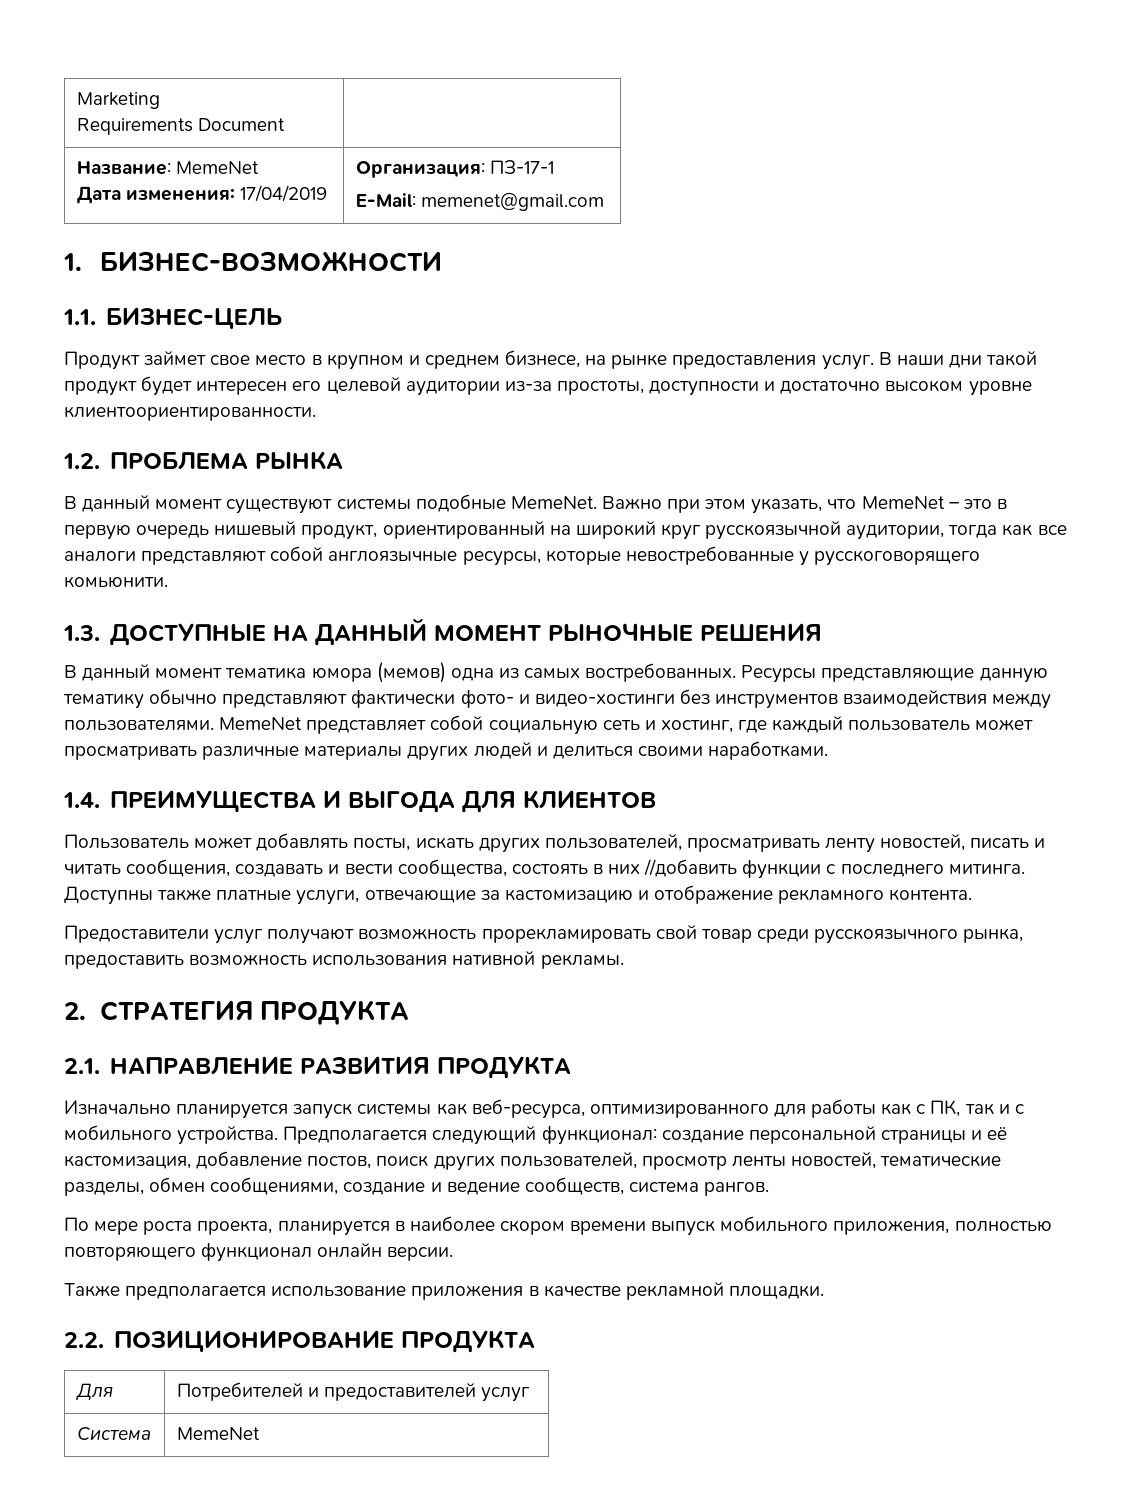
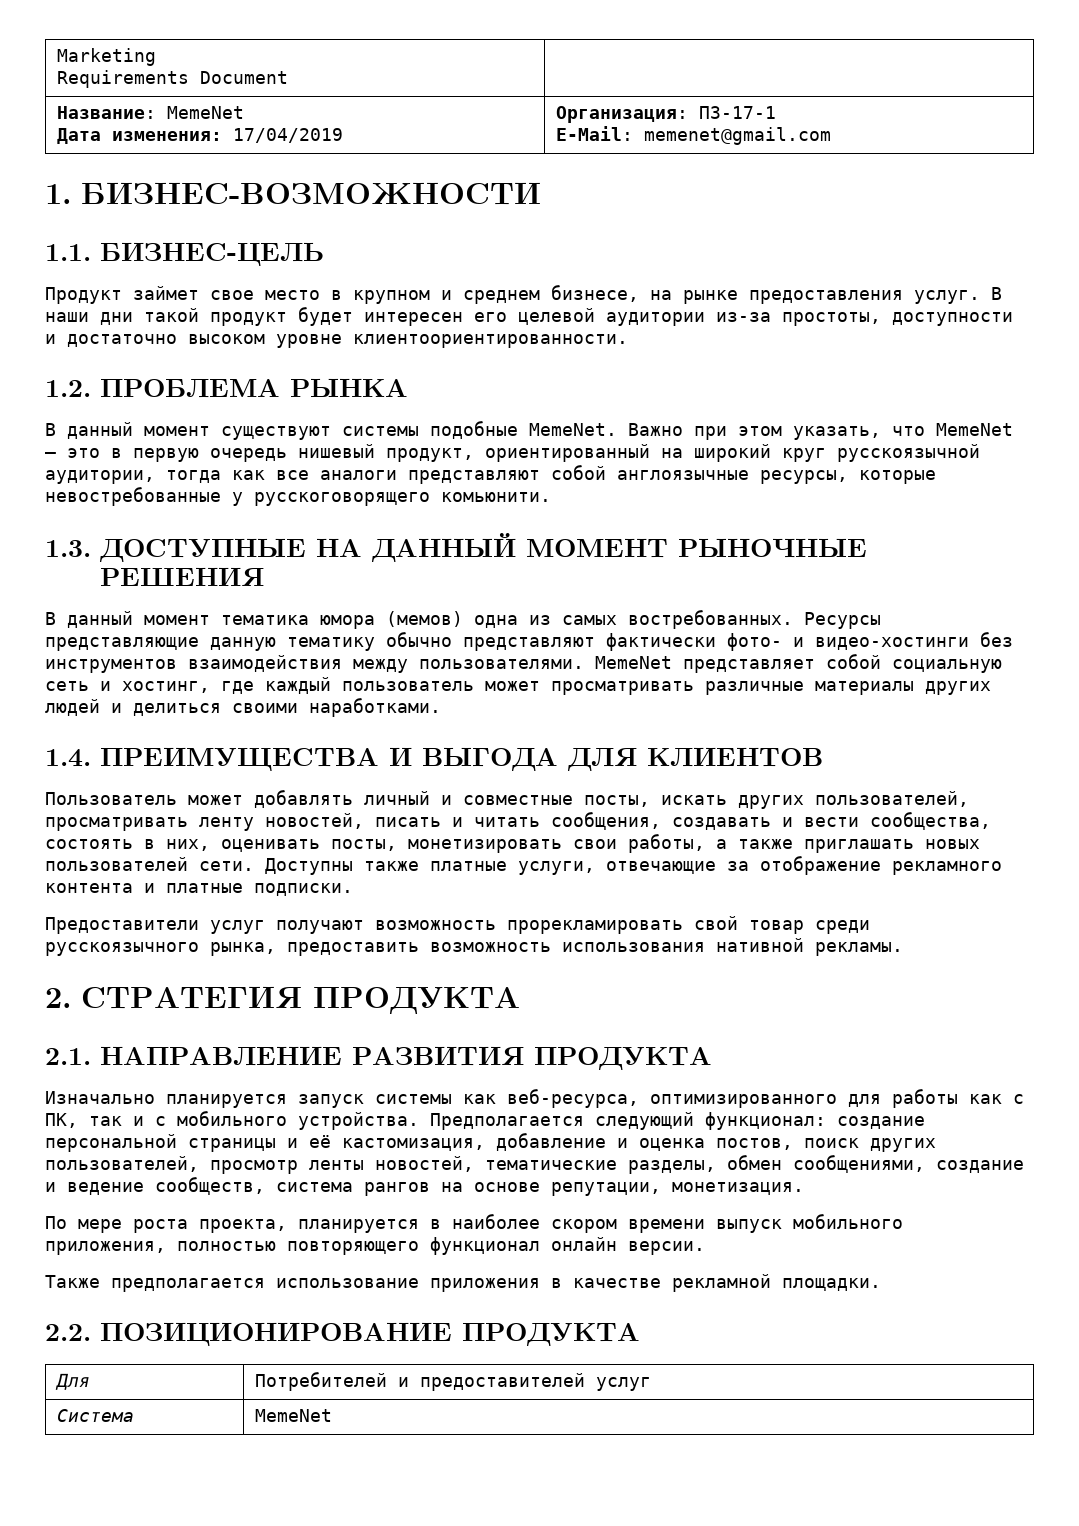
(349, 842) none -> [364,791,573,805] личный и совместные
[608,859,1025,879] них //добавить функции с последнего митинга. -> [166,834,980,853] [45,857,254,871] них, оценивать посты, монетизировать свои работы, а также приглашать новых пользователей сети.
[504,885,973,904] кастомизацию и отображение рекламного контента. -> [760,856,1002,875] [45,883,353,896] отображение рекламного контента и платные подписки.
(303, 1160) none -> [617,1138,705,1151] и оценка
[704,1182,770,1196] рангов. -> [364,1182,804,1196] рангов на основе репутации, монетизация.

